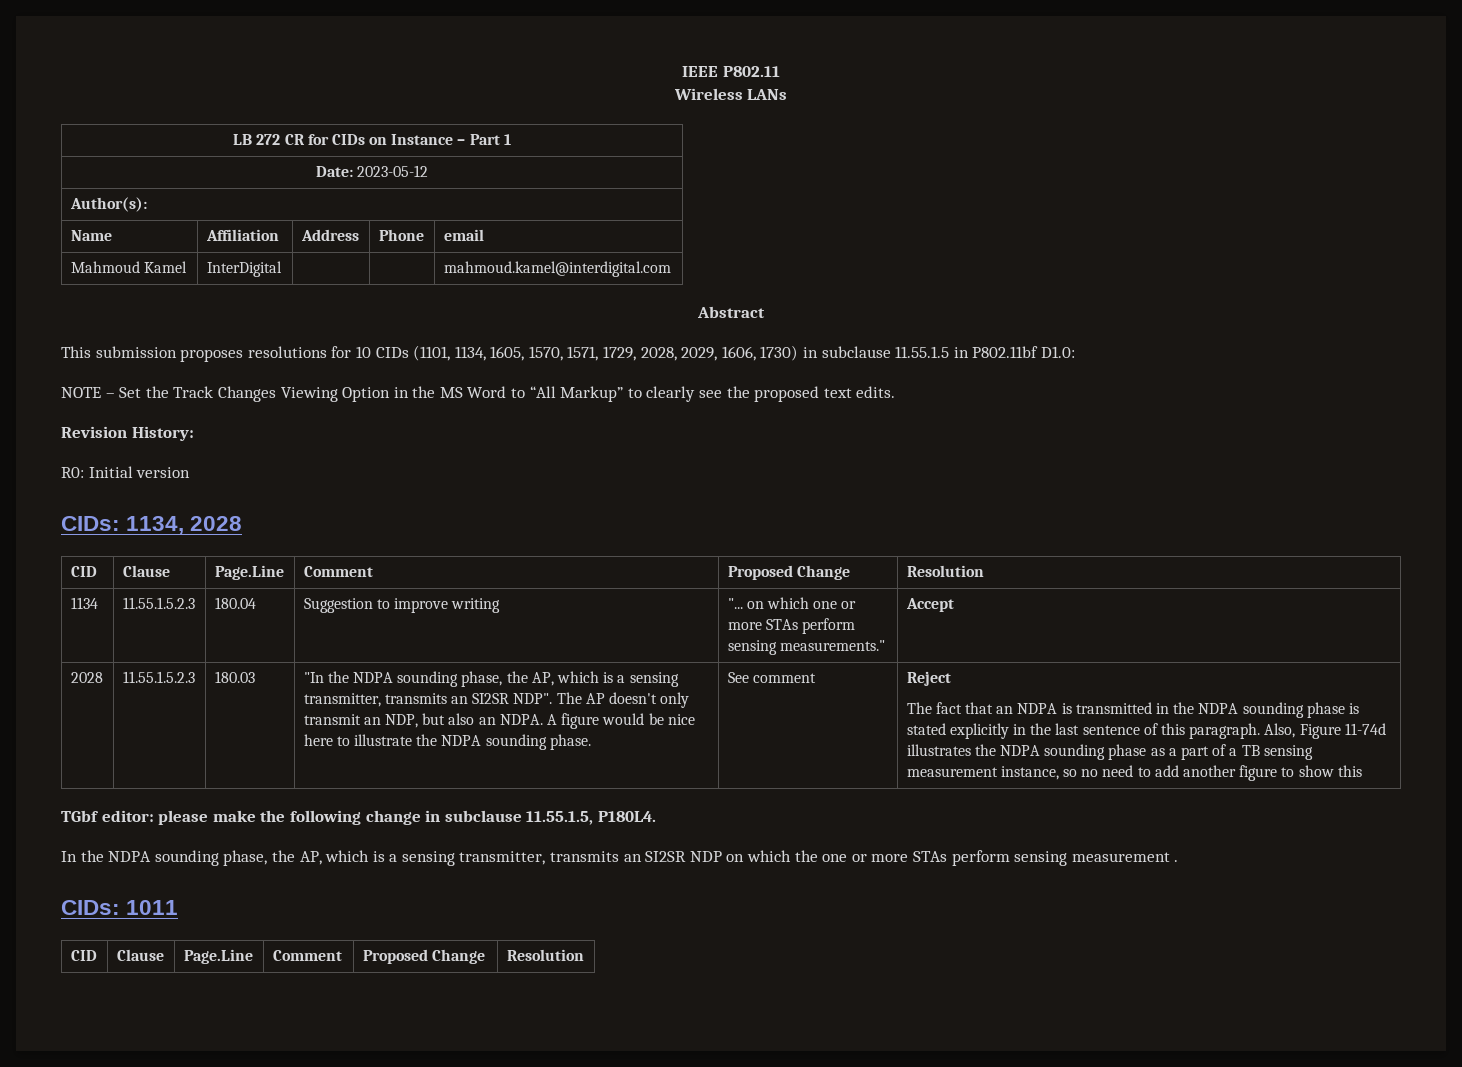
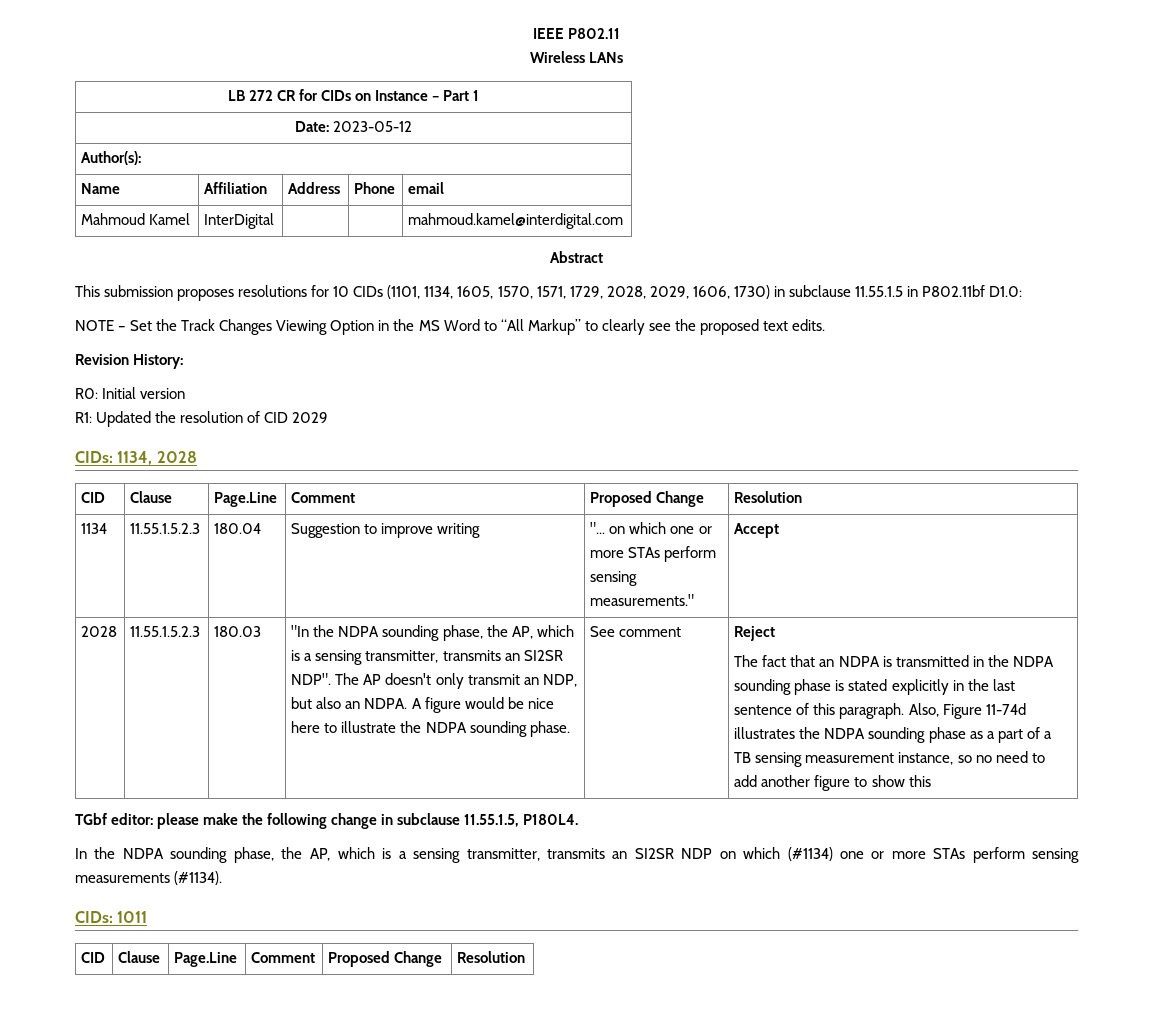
(191, 472) none -> [75,411,329,427] // R1: Updated the resolution of CID 2029
[794,850,1179,866] the one or more STAs perform sensing measurement . -> [787,847,1080,863] [75,871,223,885] (#1134) one or more STAs perform sensing measurements (#1134).

